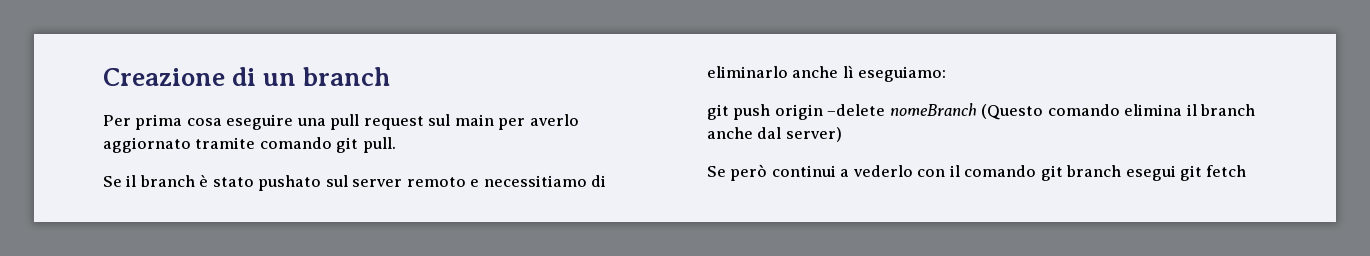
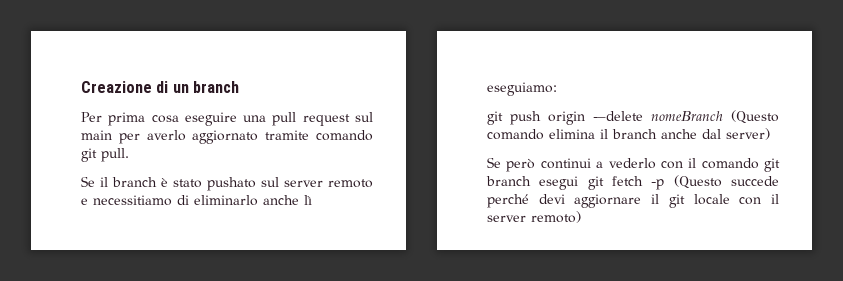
[827,104,886,116] –delete -> [593,111,643,121] -–delete
(1247, 171) none -> [651,175,779,190] [487,194,779,208] [487,211,581,223] -p (Questo succede perché devi aggiornare il git locale con il server remoto)

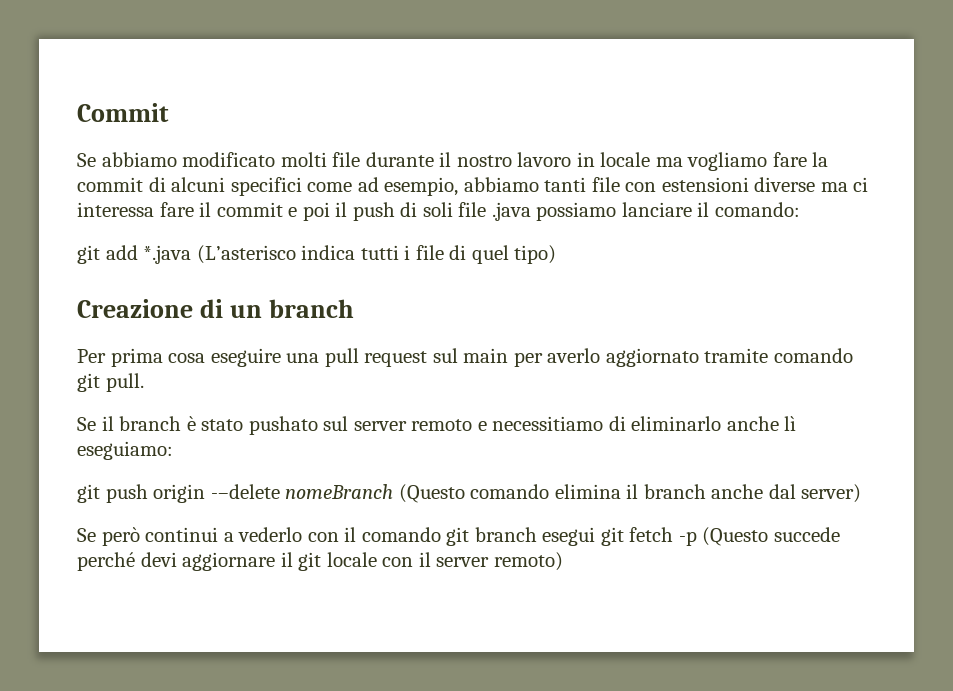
(81, 87) none -> [77,103,169,122] [77,152,829,171] [77,177,869,196] [77,202,801,221] [77,245,557,264] Commit // Se abbiamo modificato molti file durante il nostro lavoro in locale ma vogliamo fare la commit di alcuni specifici come ad esempio, abbiamo tanti file con estensioni diverse ma ci interessa fare il commit e poi il push di soli file .java possiamo lanciare il comando: // git add *.java (L’asterisco indica tutti i file di quel tipo) //

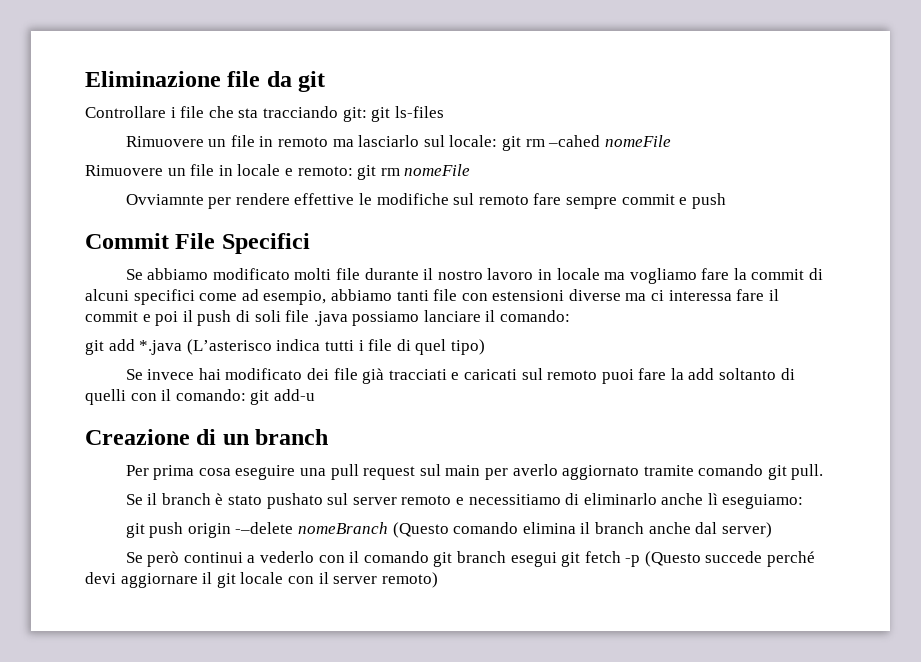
(77, 112) none -> [85,71,326,92] [85,106,444,122] [125,135,671,151] [85,164,471,180] [125,193,726,209] Eliminazione file da git // Controllare i file che sta tracciando git: git ls-files // Rimuovere un file in remoto ma lasciarlo sul locale: git rm –cahed nomeFile // Rimuovere un file in locale e remoto: git rm nomeFile // Ovviamnte per rendere effettive le modifiche sul remoto fare sempre commit e push //
(169, 112) none -> [175,233,310,254] File Specifici
(557, 254) none -> [125,368,795,384] [85,389,315,405] // Se invece hai modificato dei file già tracciati e caricati sul remoto puoi fare la add soltanto di quelli con il comando: git add-u

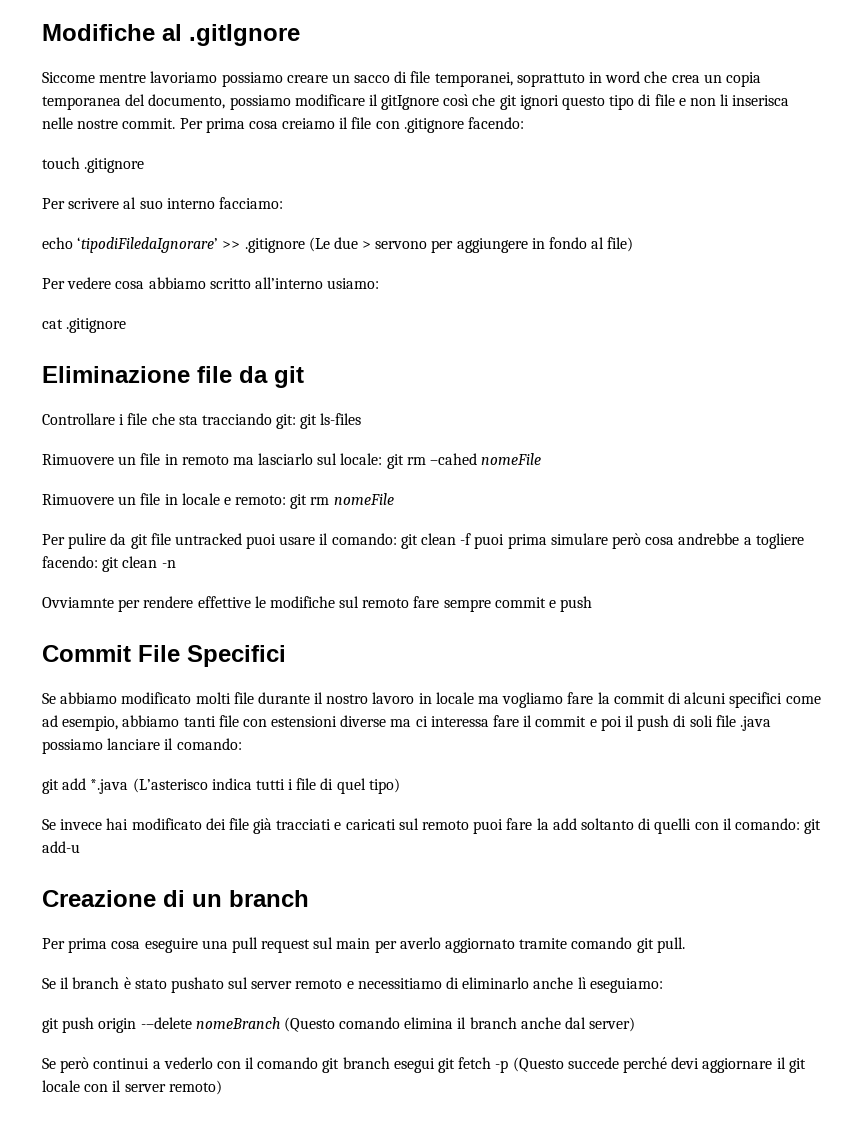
(85, 79) none -> [42,24,300,46] [42,71,761,87] [42,94,790,110] [42,117,525,133] [42,157,145,173] [42,197,283,209] [42,237,634,253] [42,277,380,289] [42,318,127,333] Modifiche al .gitIgnore // Siccome mentre lavoriamo possiamo creare un sacco di file temporanei, soprattuto in word che crea un copia temporanea del documento, possiamo modificare il gitIgnore così che git ignori questo tipo di file e non li inserisca nelle nostre commit. Per prima cosa creiamo il file con .gitignore facendo: // touch .gitignore // Per scrivere al suo interno facciamo: // echo ‘tipodiFiledaIgnorare’ >> .gitignore (Le due > servono per aggiungere in fondo al file) // Per vedere cosa abbiamo scritto all’interno usiamo: // cat .gitignore //
(471, 170) none -> [42,533,804,549] [42,556,176,572] // Per pulire da git file untracked puoi usare il comando: git clean -f puoi prima simulare però cosa andrebbe a togliere facendo: git clean -n

